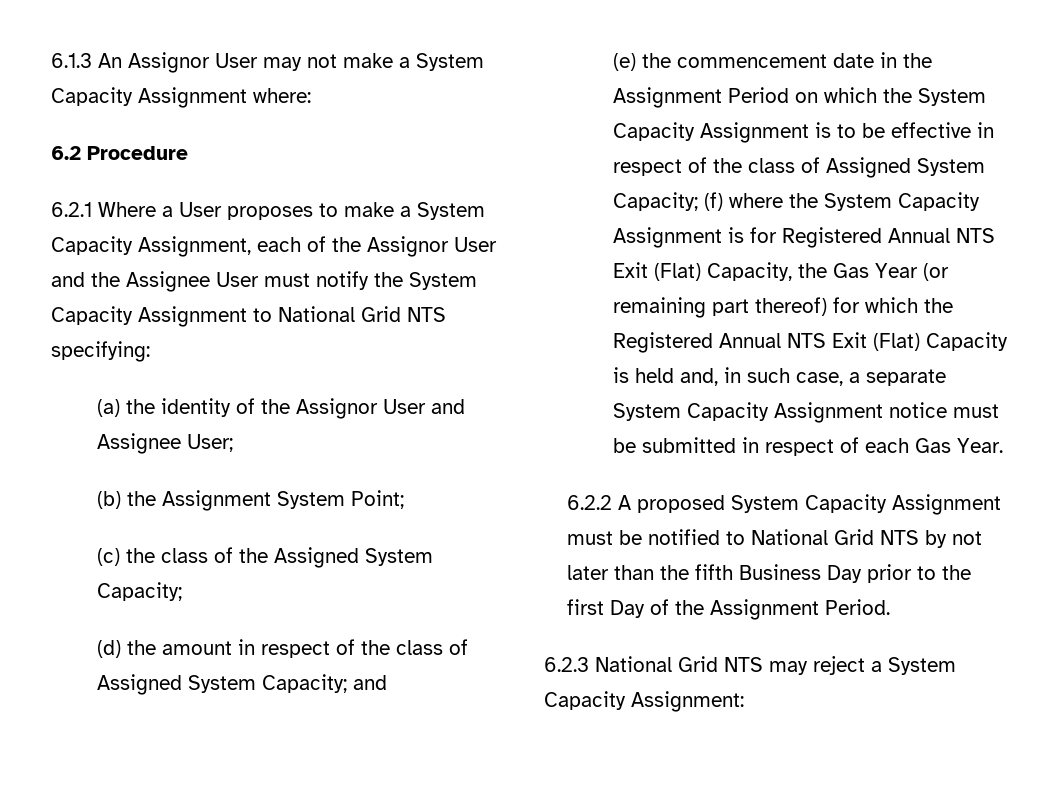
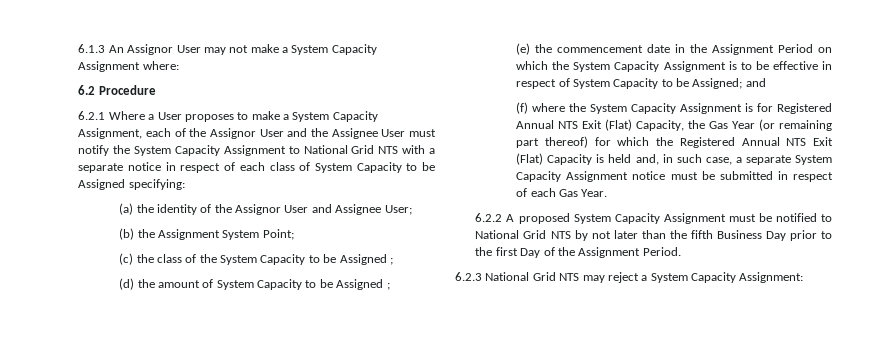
(447, 314) none -> [402,145,436,154] [78,162,436,173] [78,179,126,190] with a separate notice in respect of each class of System Capacity to be Assigned
[274,547,434,568] [97,582,183,601] [97,639,469,658] [97,674,388,695] Assigned System Capacity; // (d) the amount in respect of the class of Assigned System Capacity; and -> [220,254,393,265] [119,278,390,290] System Capacity to be Assigned ; // (d) the amount of System Capacity to be Assigned ;
[713,157,986,178] [613,192,699,211] the class of Assigned System Capacity; -> [572,78,766,89] System Capacity to be Assigned; and //

